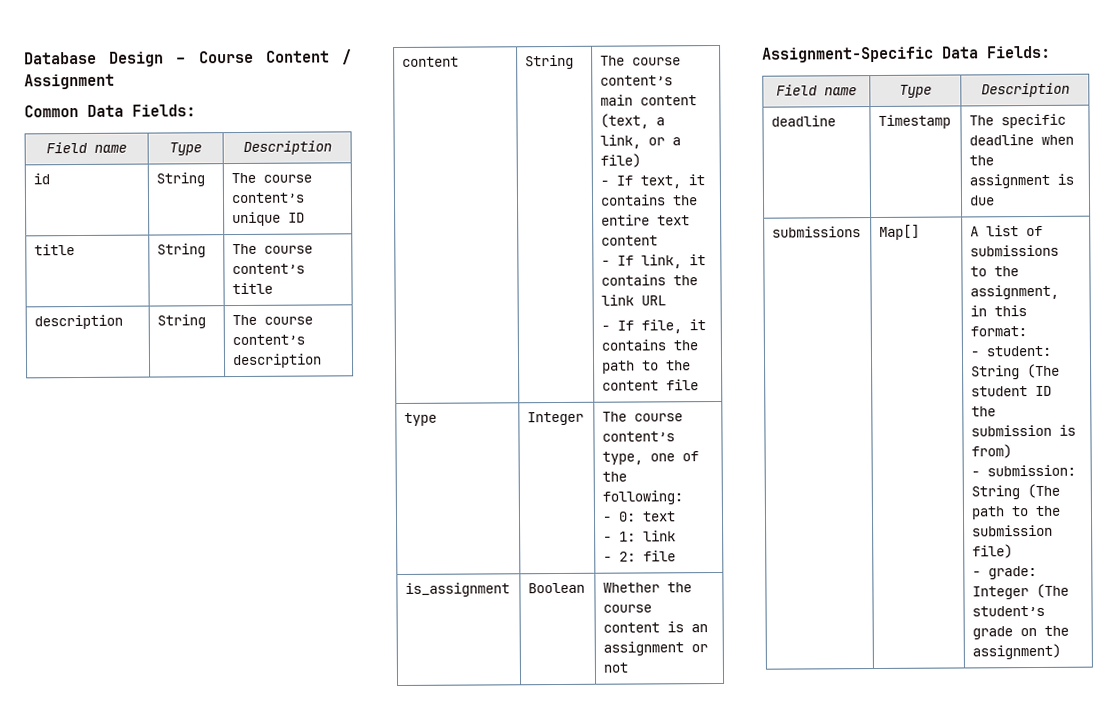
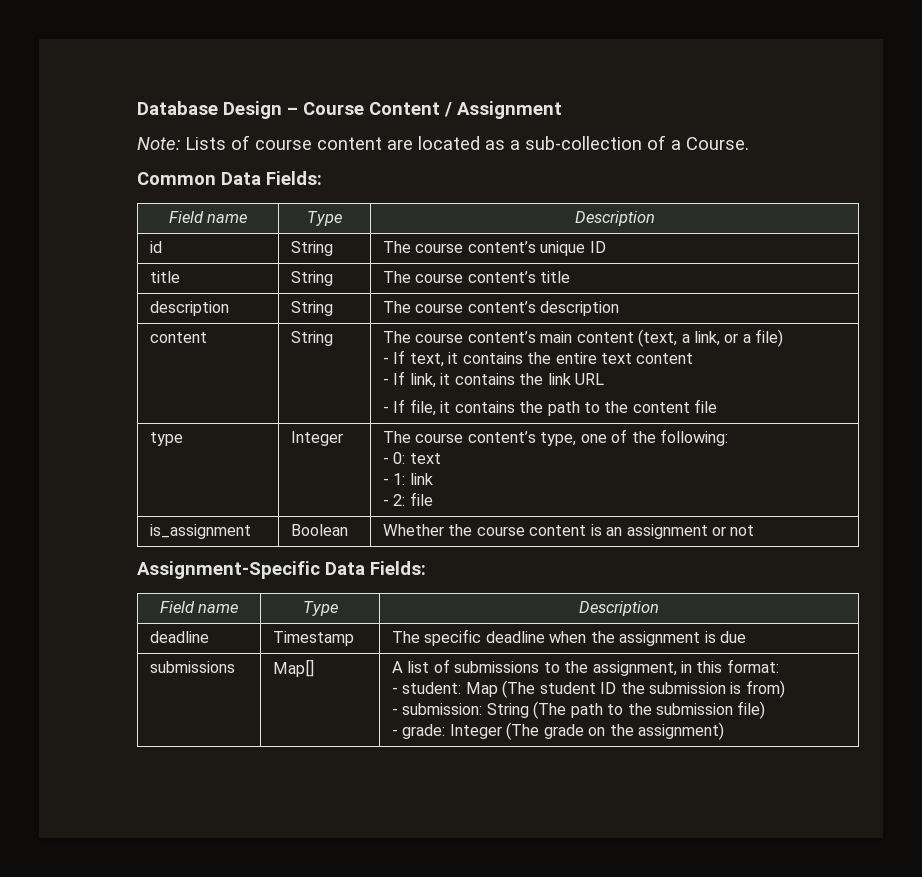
(115, 81) none -> [137,135,749,150] // Note: Lists of course content are located as a sub-collection of a Course.
[971,365,1021,380] String -> [465,682,498,697] Map
[972,605,1046,617] student’s -> (540, 731) none

